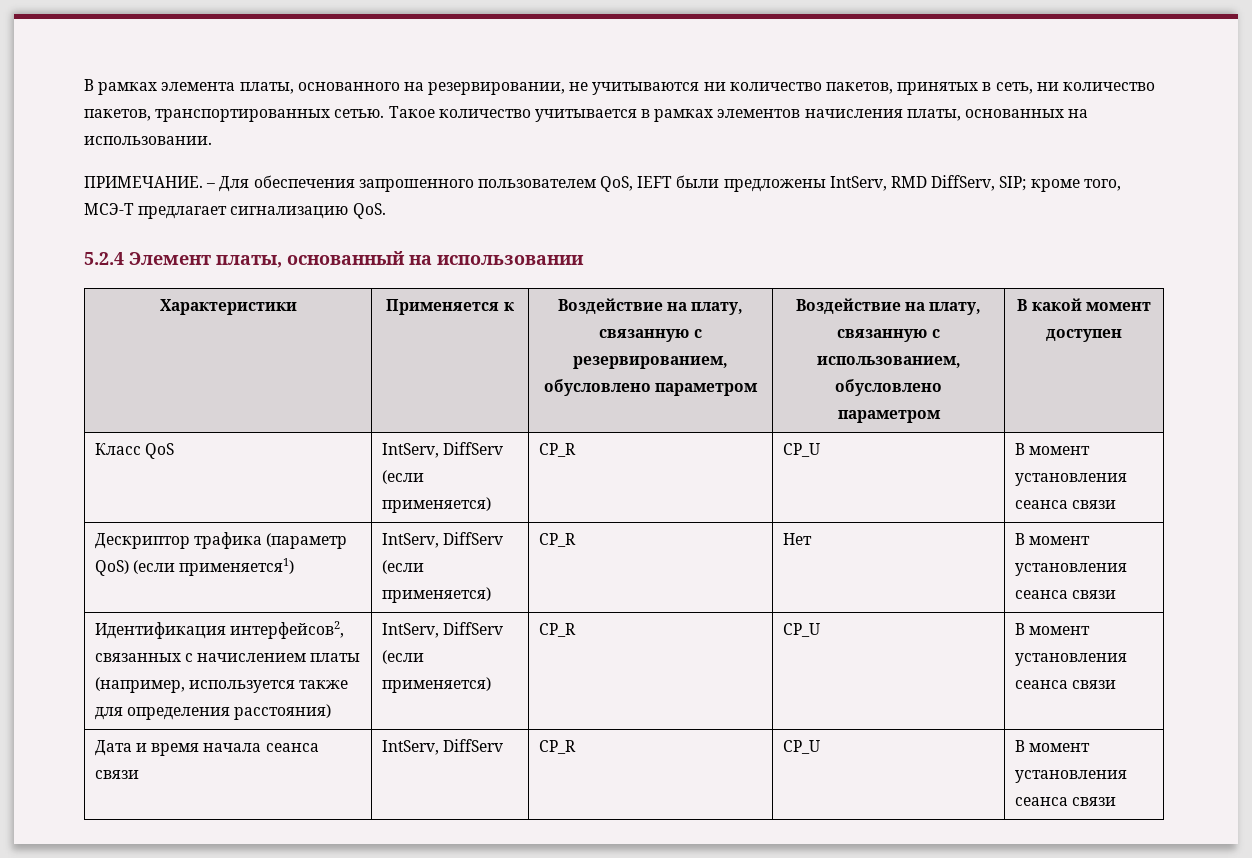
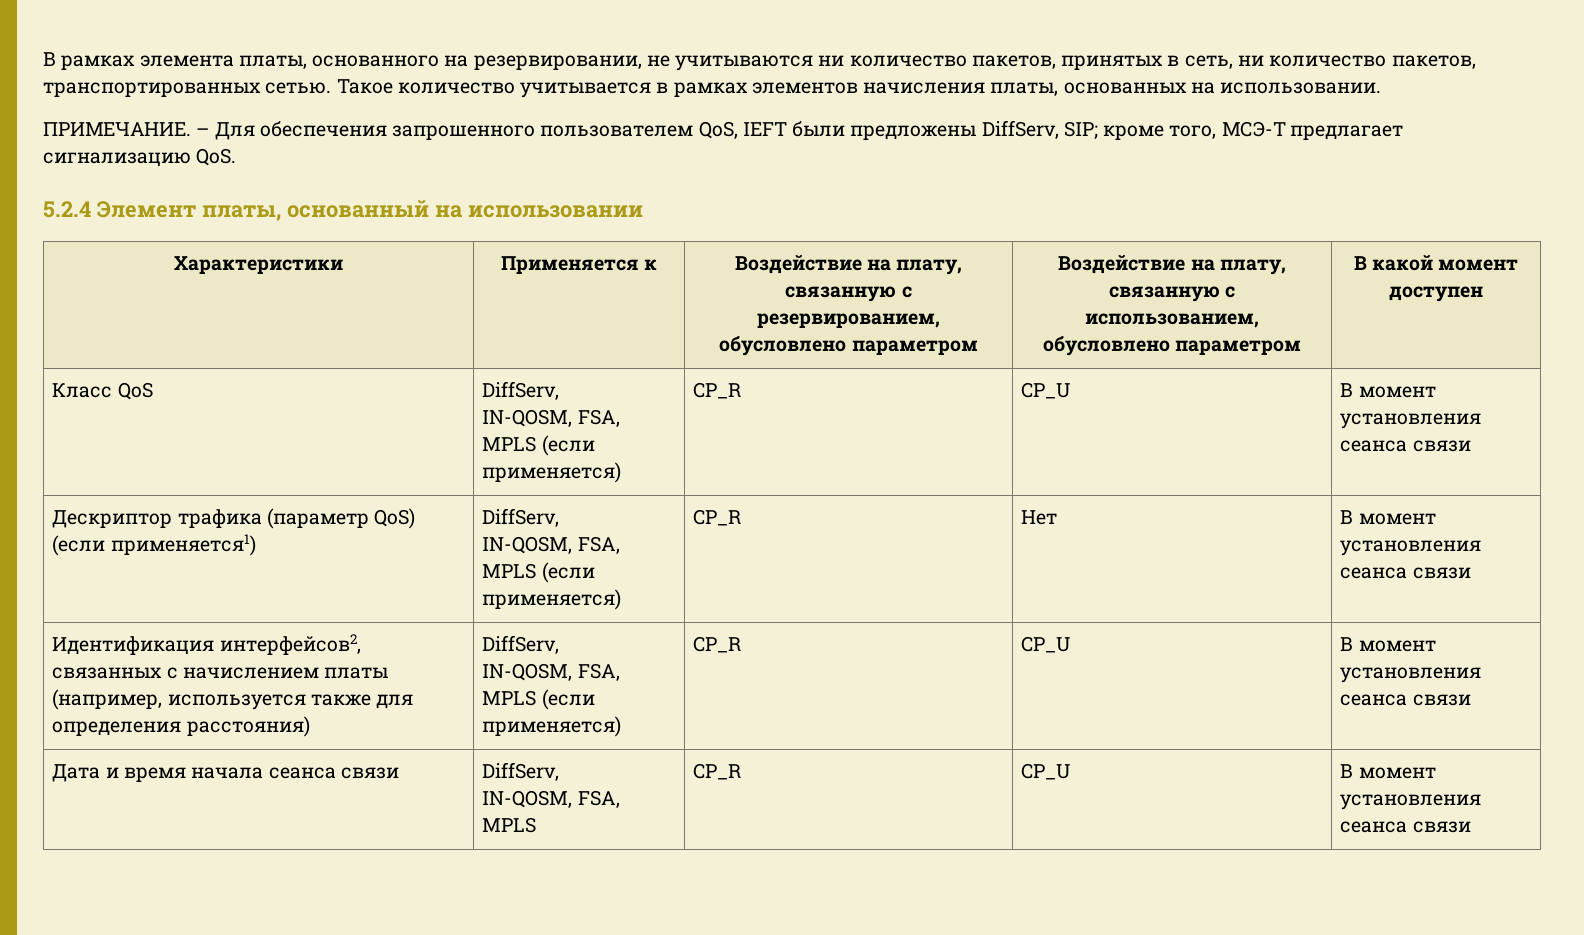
[829,176,928,191] IntServ, RMD -> (977, 132) none
[381,442,504,458] IntServ, DiffServ -> [482,381,560,400] [482,409,620,427] [482,436,537,452] DiffServ, // IN-QOSM, FSA, MPLS
[381,532,504,548] IntServ, DiffServ -> [482,508,560,527] [482,536,620,554] [482,563,537,579] DiffServ, // IN-QOSM, FSA, MPLS
[381,622,504,638] IntServ, DiffServ -> [482,635,560,654] [482,663,620,681] [482,690,537,706] DiffServ, // IN-QOSM, FSA, MPLS
[381,739,504,755] IntServ, DiffServ -> [482,762,560,781] [482,790,620,808] [482,817,537,833] DiffServ, // IN-QOSM, FSA, MPLS

